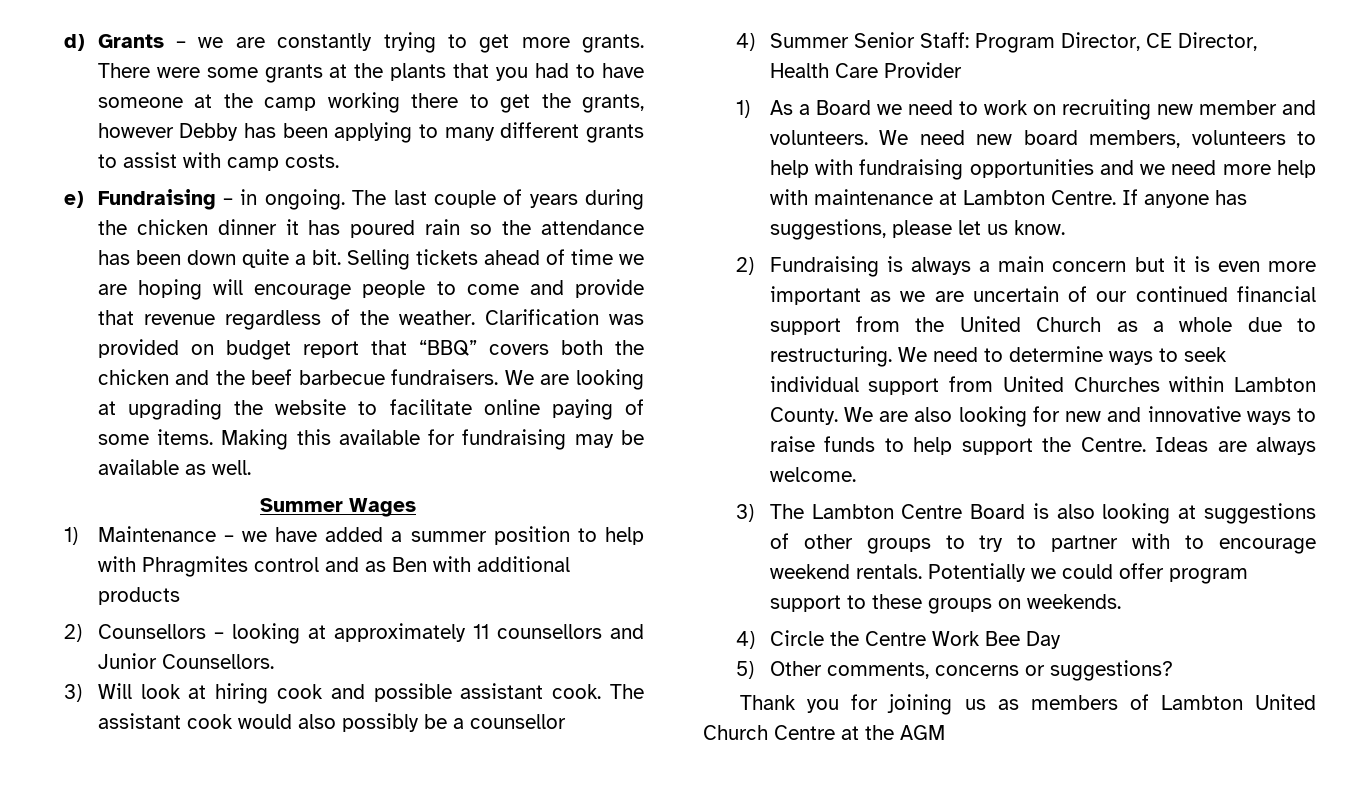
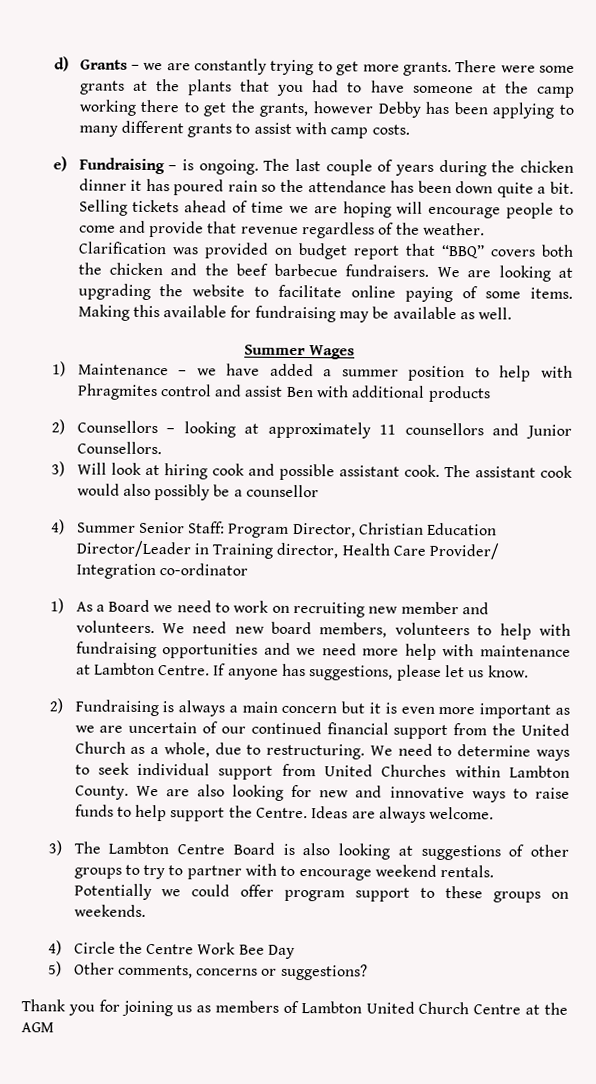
[240,189,258,205] in -> [181,159,194,171] is
[364,561,386,572] as -> [244,385,284,397] assist
[1145,32,1257,51] [769,62,962,78] CE Director, Health Care Provider -> [359,522,498,536] [75,540,500,560] [75,563,248,580] Christian Education Director/Leader in Training director, Health Care Provider/ Integration co-ordinator
[1179,317,1233,332] whole -> [163,742,210,758] whole,

